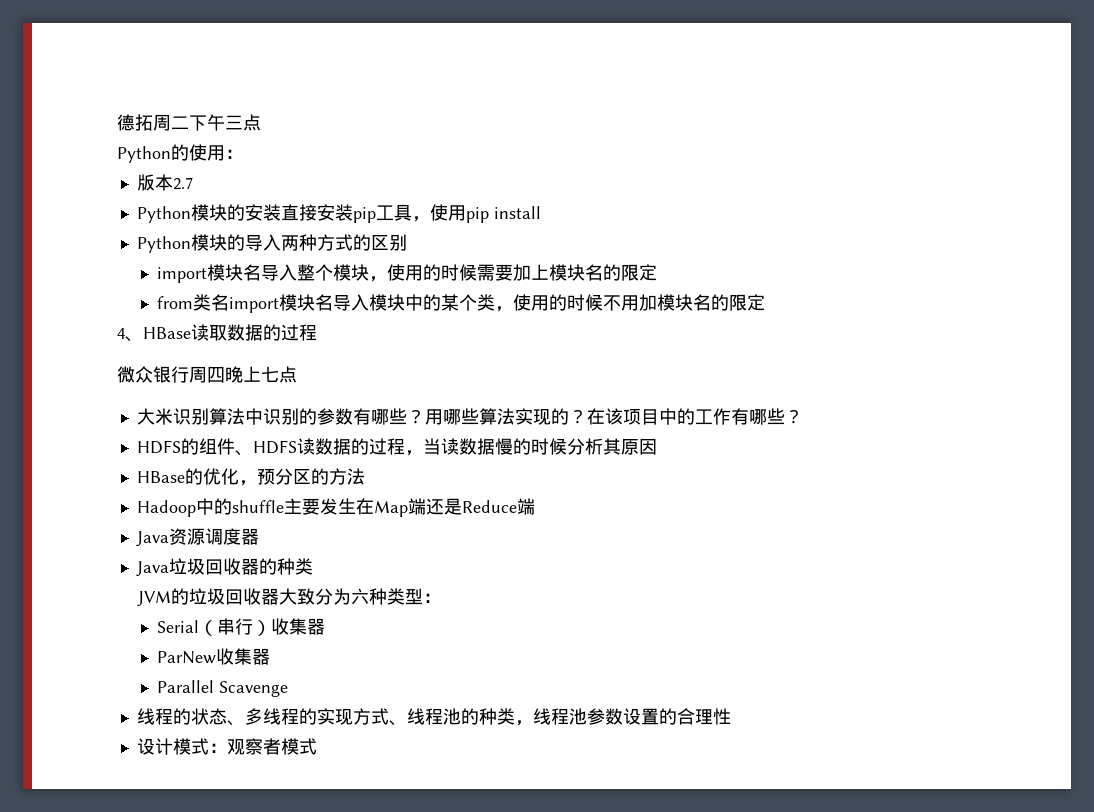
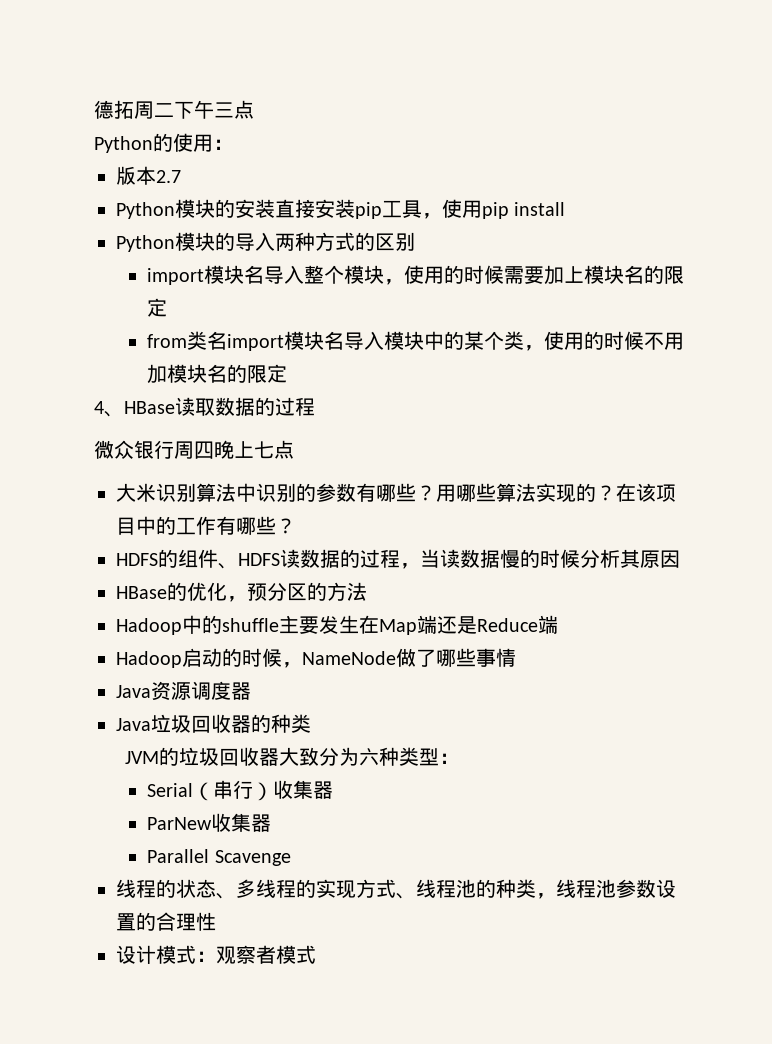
(535, 506) none -> [116,648,516,668] // Hadoop启动的时候，NameNode做了哪些事情

